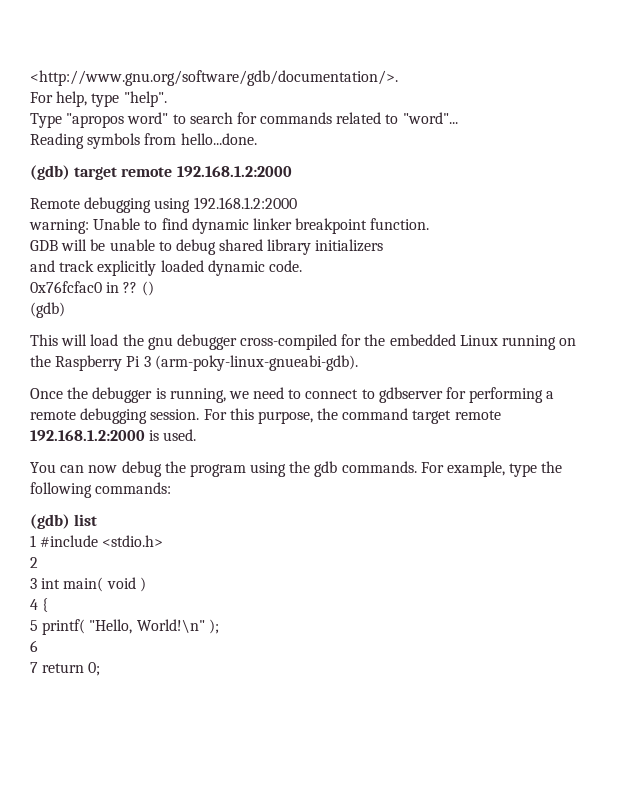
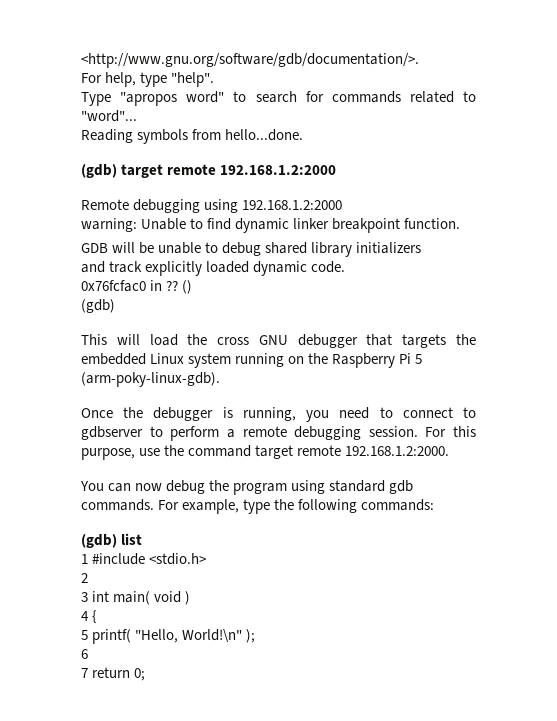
[147,334,362,350] gnu debugger cross-compiled for -> [217,334,447,348] cross GNU debugger that targets
(498, 340) none -> [188,353,232,368] system
[143,355,358,371] 3 (arm-poky-linux-gnueabi-gdb). -> [415,354,423,364] [81,372,220,387] 5 (arm-poky-linux-gdb).
[228,391,249,399] we -> [306,410,330,422] you
[446,387,544,403] for performing -> [149,426,220,441] to perform
(313, 417) none -> [139,448,161,456] use
[30,429,197,441] 192.168.1.2:2000 is used. -> [345,446,450,456] 192.168.1.2:2000.
[289,461,311,473] the -> [329,480,386,492] standard

